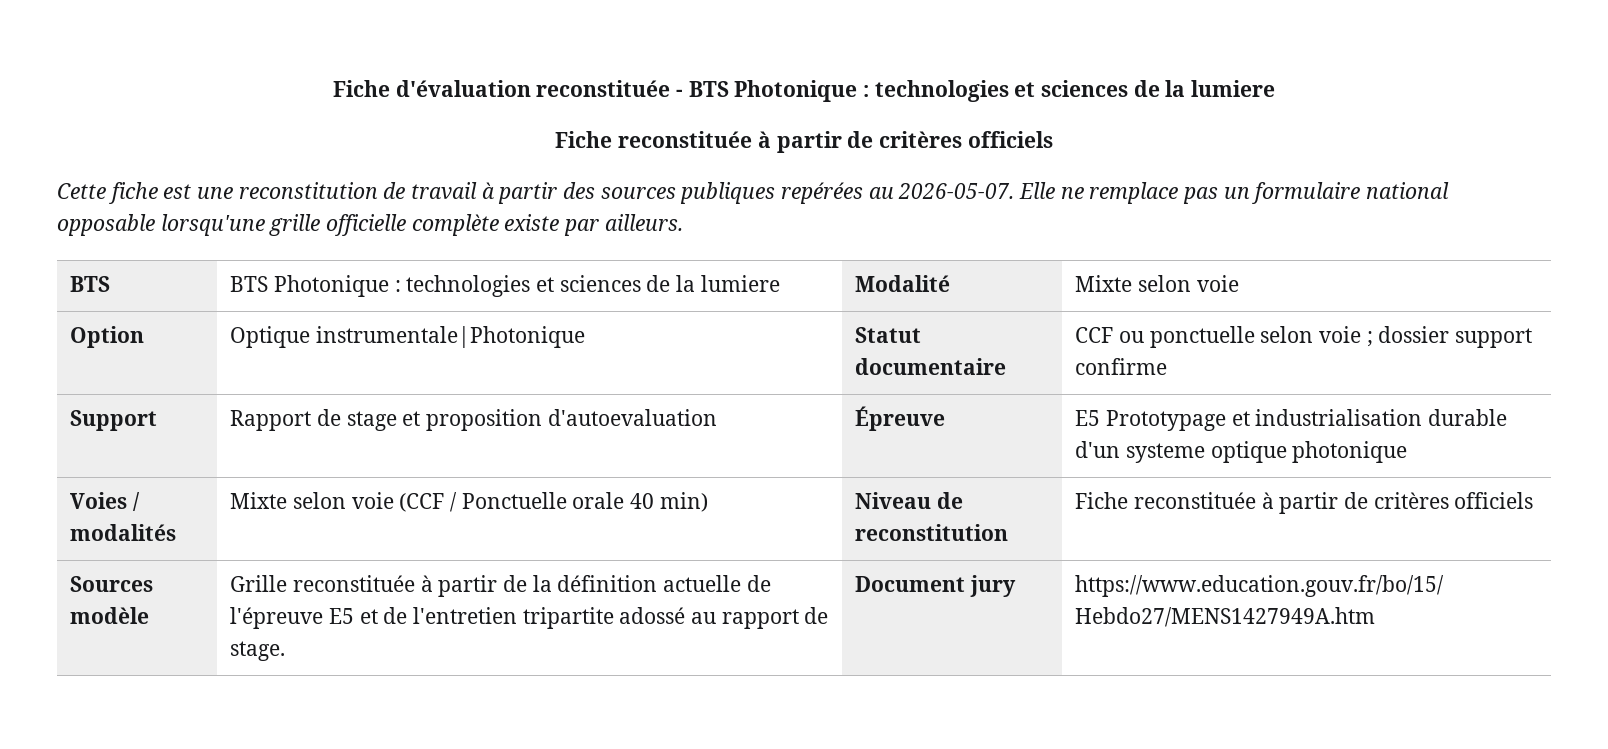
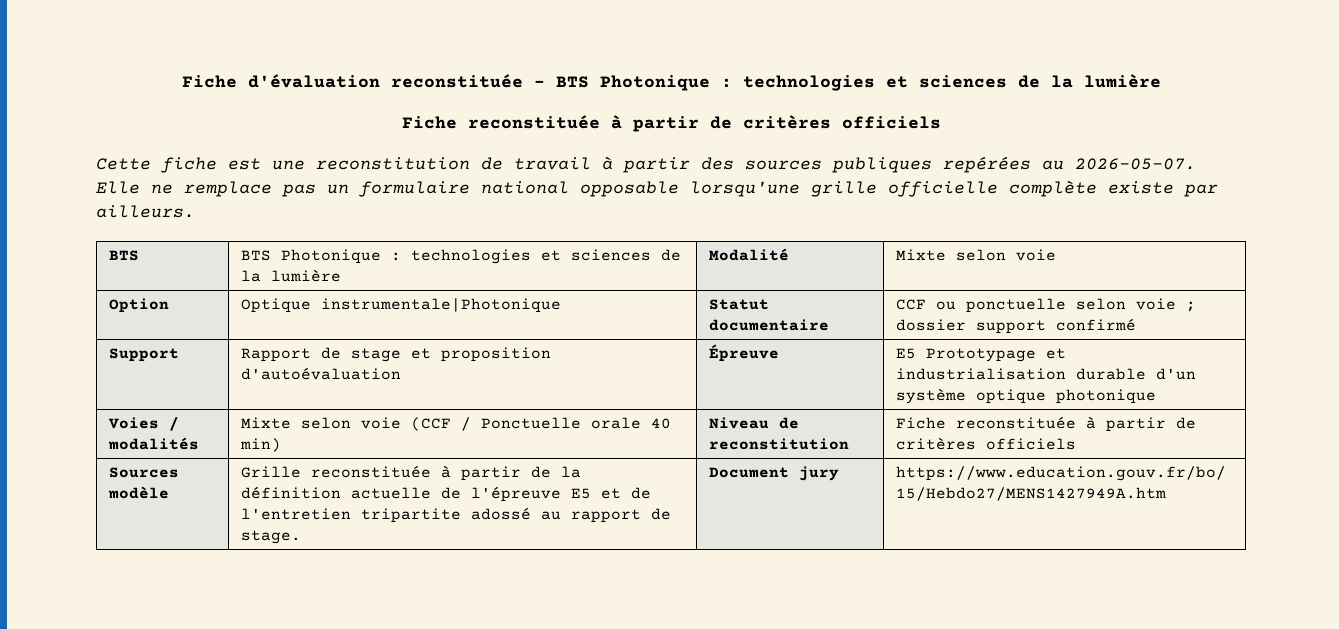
[1191,80,1276,97] lumiere -> [1083,74,1161,88] lumière
[700,275,780,292] lumiere -> [270,269,341,282] lumière
[1075,358,1168,375] confirme -> [1055,318,1136,331] confirmé
[547,409,717,426] d'autoevaluation -> [240,367,401,380] d'autoévaluation
[1126,443,1206,463] systeme -> [895,388,966,404] système

